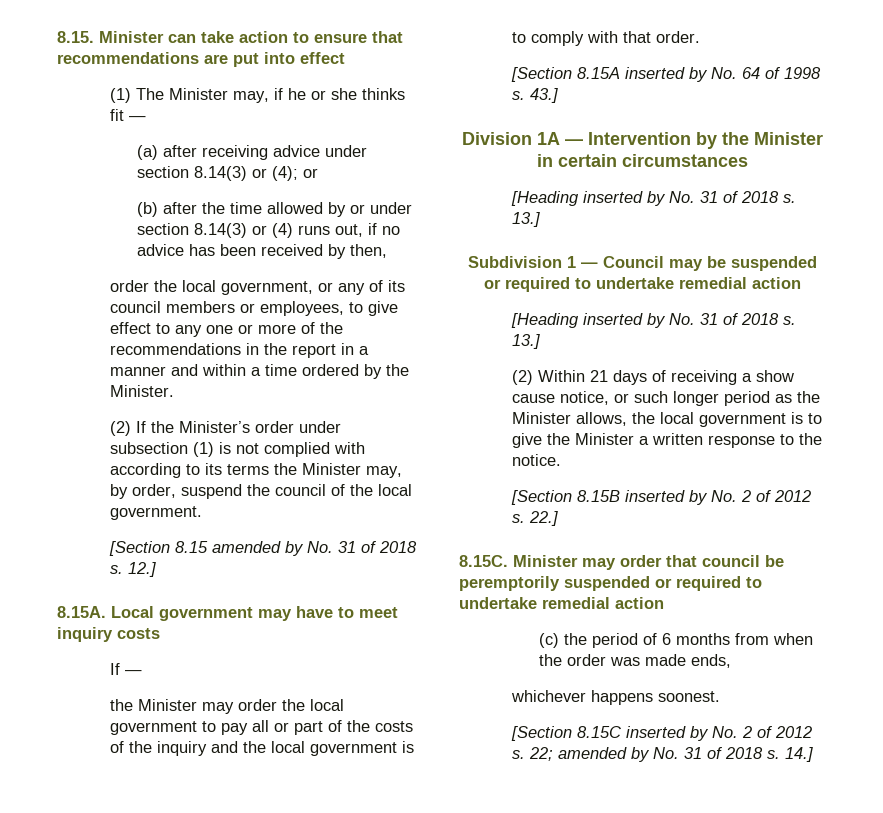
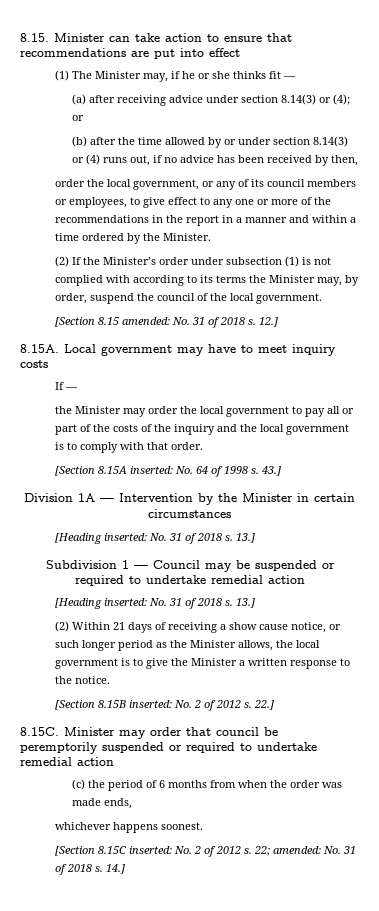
[212,541,305,556] amended by -> [121,317,170,325] amended:
[625,67,709,82] inserted by -> [129,466,173,474] inserted:
[583,191,667,206] inserted by -> [103,533,147,541] inserted:
[583,313,667,328] inserted by -> [103,598,147,606] inserted:
[625,490,709,505] inserted by -> [128,700,172,708] inserted:
[626,726,710,741] inserted by -> [128,846,172,854] inserted:
[558,747,651,762] amended by -> [272,846,321,854] amended:

